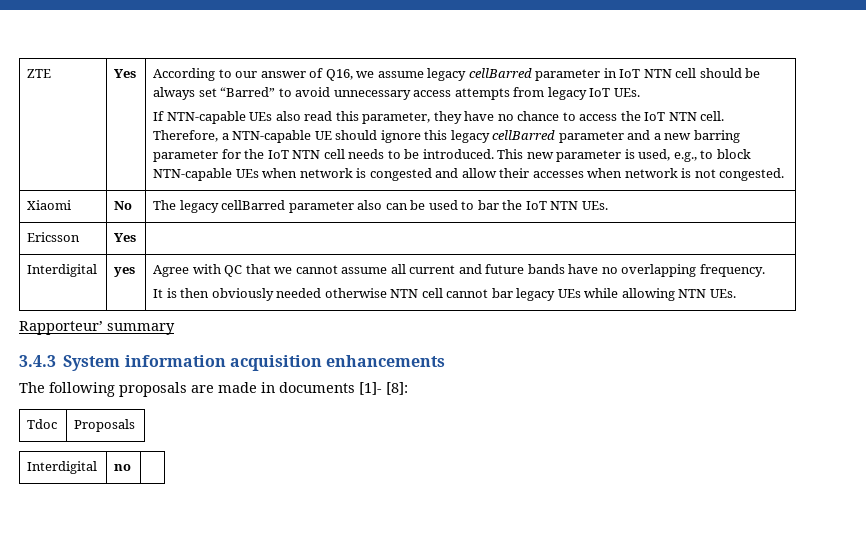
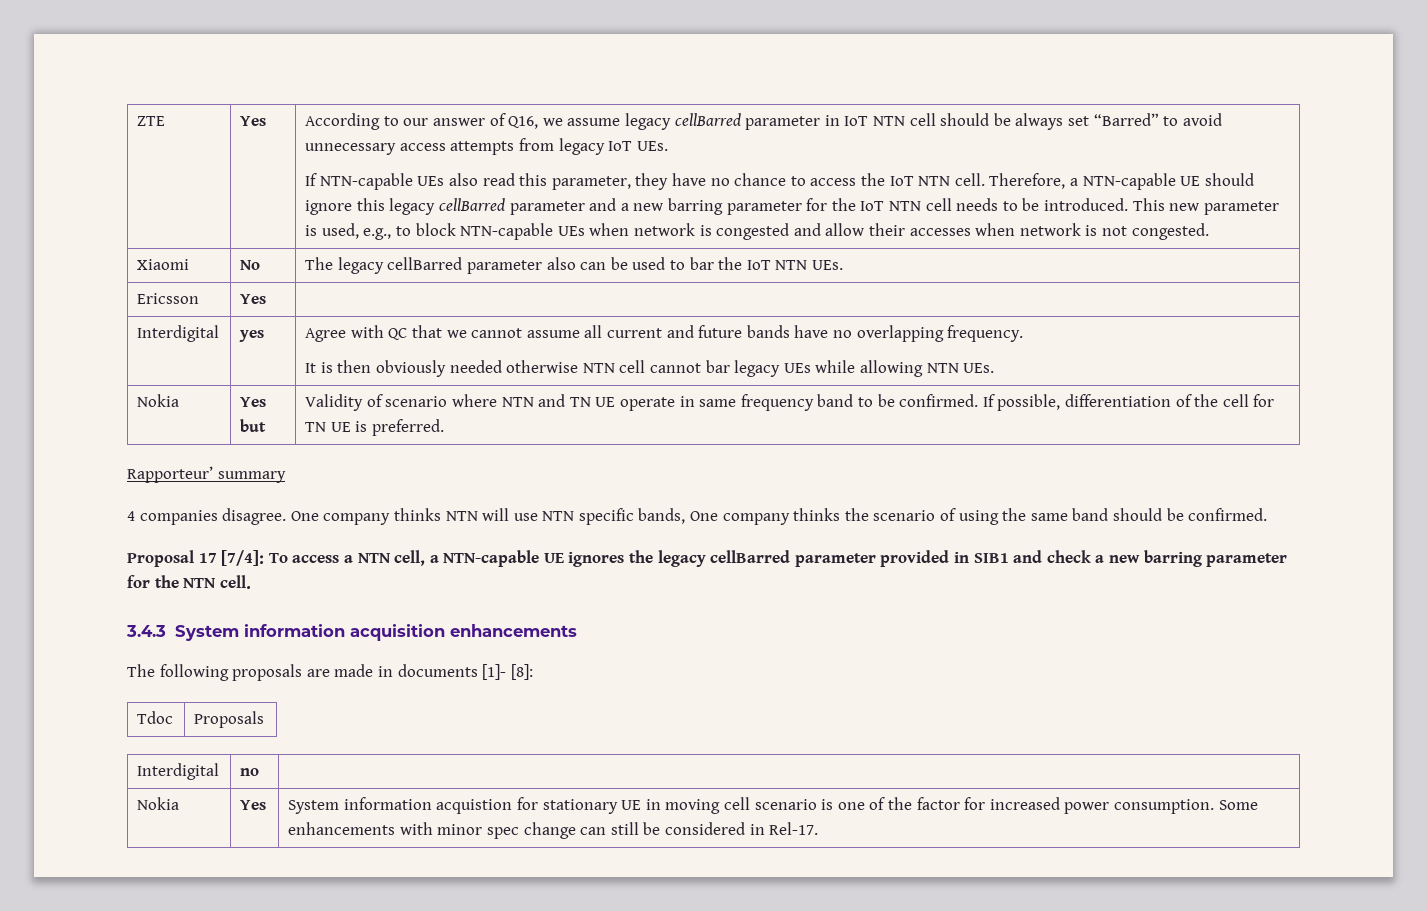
[19,321,175,335] // Rapporteur’ summary -> [137,394,180,407] [240,397,267,407] [240,419,267,432] [305,394,1275,411] [305,419,445,436] [127,466,286,483] [127,508,1268,525] [127,550,1288,567] [127,575,251,589] // Nokia | Yes but | Validity of scenario where NTN and TN UE operate in same frequency band to be confirmed. If possible, differentiation of the cell for TN UE is preferred. // Rapporteur’ summary // 4 companies disagree. One company thinks NTN will use NTN specific bands, One company thinks the scenario of using the same band should be confirmed. // Proposal 17 [7/4]: To access a NTN cell, a NTN-capable UE ignores the legacy cellBarred parameter provided in SIB1 and check a new barring parameter for the NTN cell.
(132, 467) none -> [137,797,180,810] [240,800,267,810] [288,797,1258,814] [288,822,819,839] // Nokia | Yes | System information acquistion for stationary UE in moving cell scenario is one of the factor for increased power consumption. Some enhancements with minor spec change can still be considered in Rel-17.

